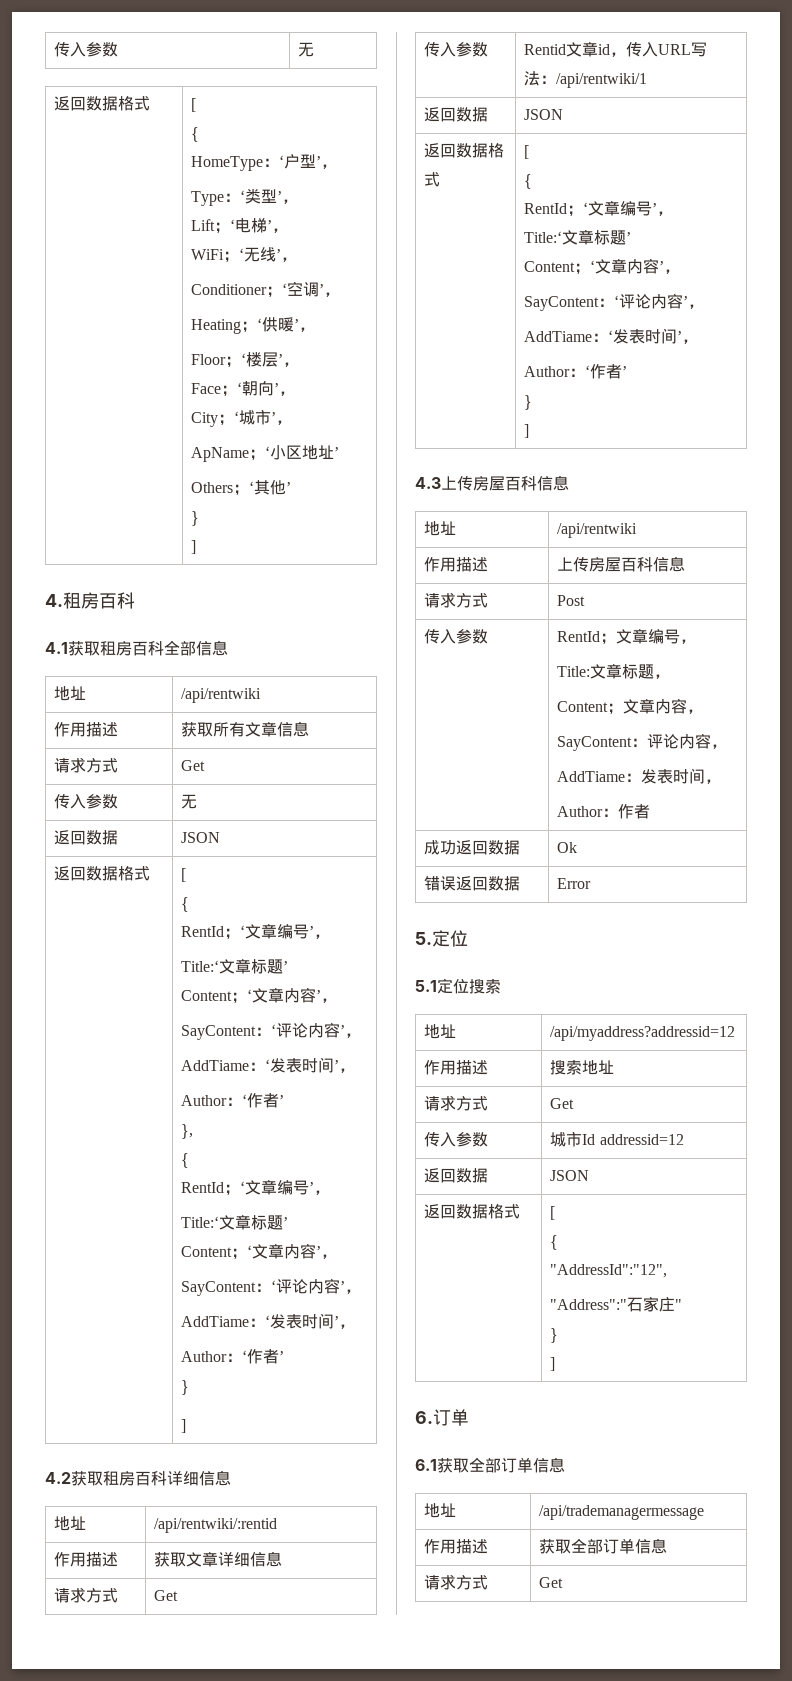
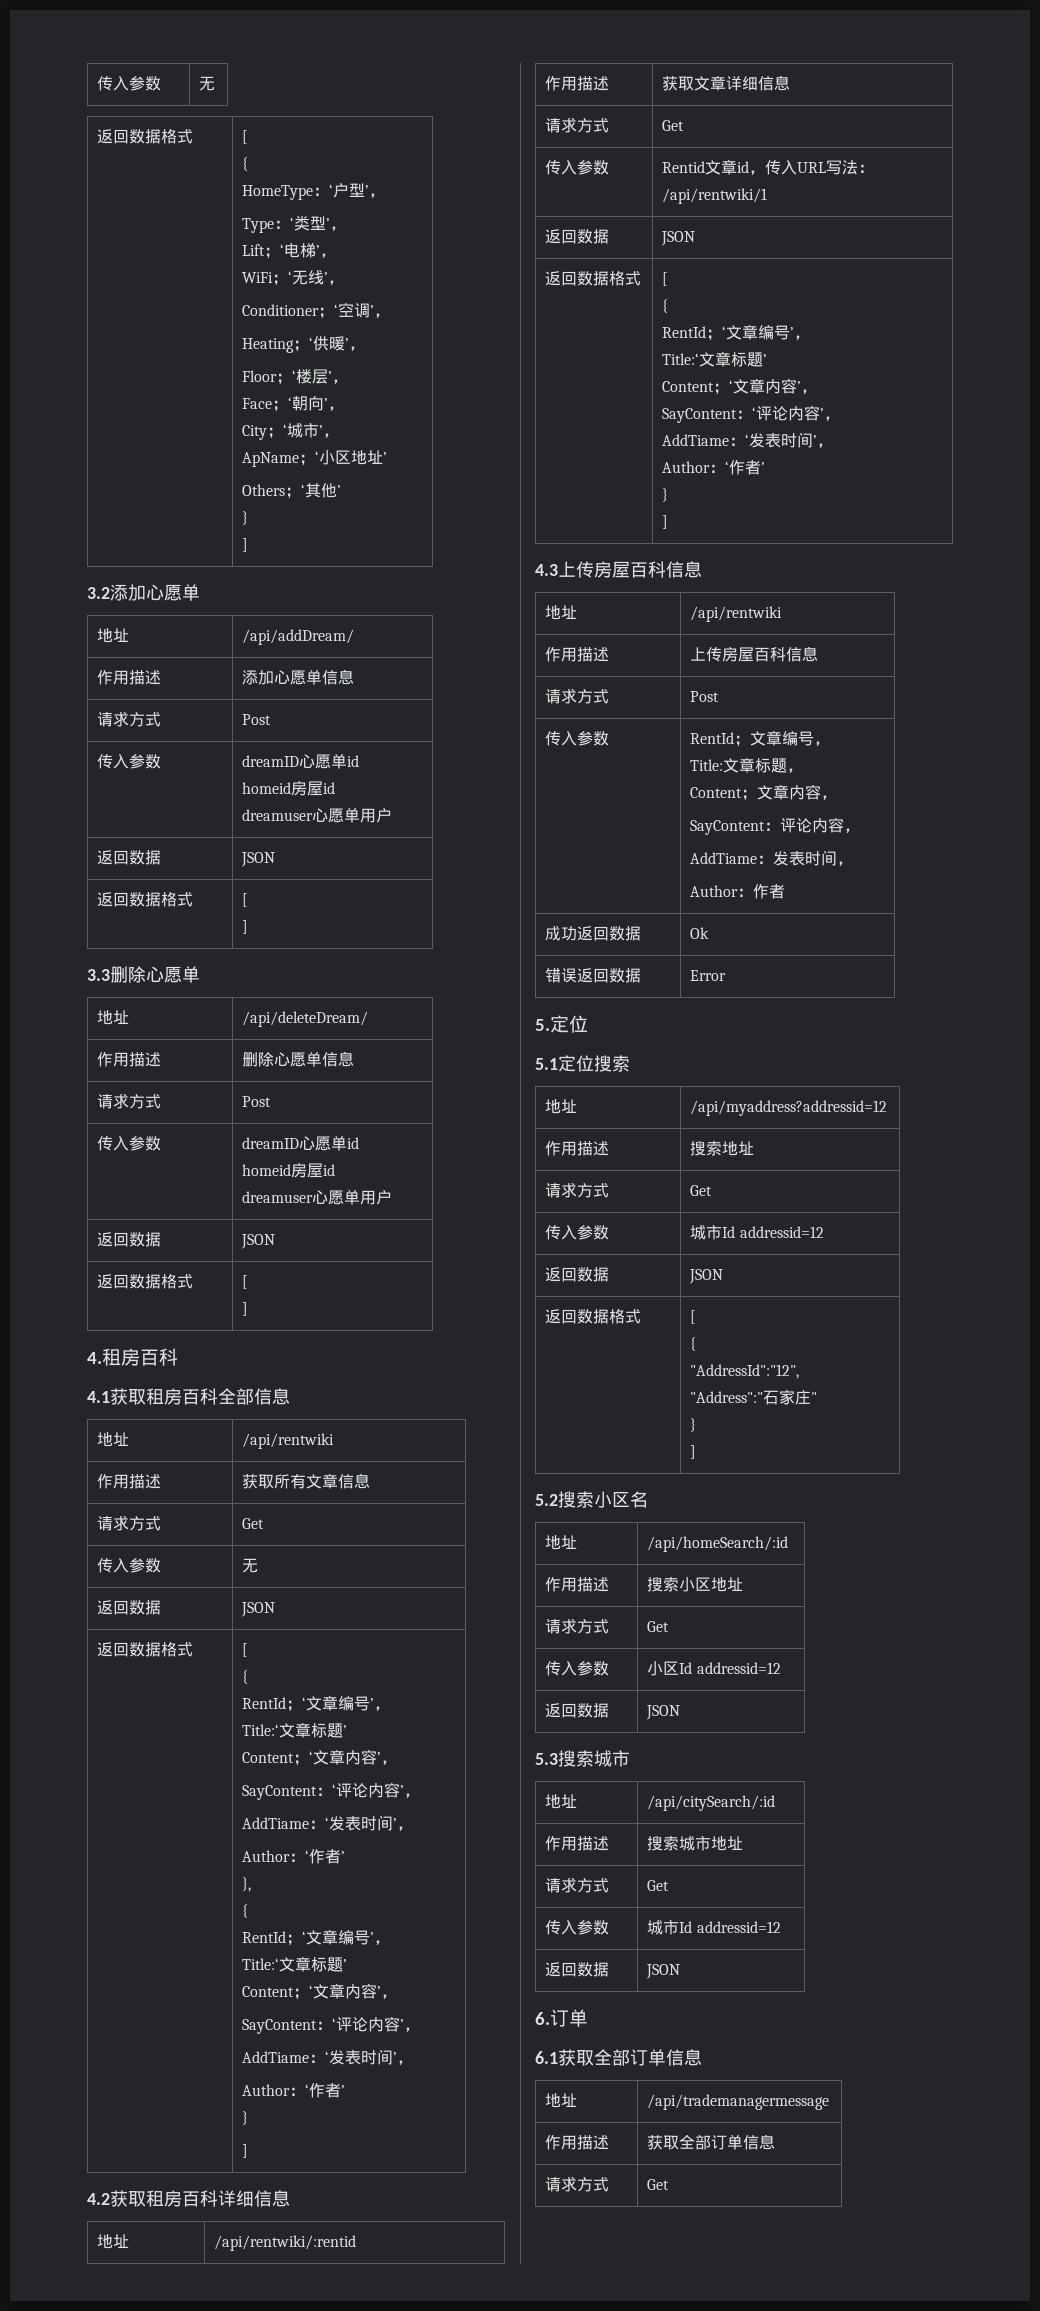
(197, 547) none -> [87,584,200,601] [97,628,130,643] [242,629,355,645] [97,670,162,685] [242,669,355,685] [97,711,162,727] [242,714,272,725] [97,754,162,769] [242,753,360,769] [242,781,336,796] [242,807,393,823] [97,850,162,865] [241,852,276,867] [97,892,194,907] [242,893,249,907] [242,920,249,934] [87,966,200,983] [97,1010,130,1025] [242,1011,369,1027] [97,1052,162,1067] [242,1051,355,1067] [97,1093,162,1109] [242,1096,272,1107] [97,1136,162,1151] [242,1135,360,1151] [242,1163,336,1178] [242,1189,393,1205] [97,1232,162,1247] [241,1234,276,1249] [97,1274,194,1289] [242,1275,249,1289] [242,1302,249,1316] // 3.2添加心愿单 // 地址 | /api/addDream/ // 作用描述 | 添加心愿单信息 // 请求方式 | Post // 传入参数 | dreamID心愿单id // homeid房屋id // dreamuser心愿单用户 // 返回数据 | JSON // 返回数据格式 | [ // ] // 3.3删除心愿单 // 地址 | /api/deleteDream/ // 作用描述 | 删除心愿单信息 // 请求方式 | Post // 传入参数 | dreamID心愿单id // homeid房屋id // dreamuser心愿单用户 // 返回数据 | JSON // 返回数据格式 | [ // ]
(556, 1364) none -> [535,1491,648,1508] [545,1535,578,1550] [647,1536,789,1552] [545,1577,610,1592] [647,1577,744,1592] [545,1618,610,1634] [647,1621,670,1632] [545,1661,610,1676] [647,1661,781,1676] [545,1703,610,1718] [646,1705,681,1720] [535,1750,630,1767] [545,1794,578,1809] [647,1795,776,1811] [545,1836,610,1851] [647,1835,744,1851] [545,1877,610,1893] [647,1880,670,1891] [545,1920,610,1935] [647,1919,781,1935] [545,1962,610,1977] [646,1964,681,1979] // 5.2搜索小区名 // 地址 | /api/homeSearch/:id // 作用描述 | 搜索小区地址 // 请求方式 | Get // 传入参数 | 小区Id addressid=12 // 返回数据 | JSON // 5.3搜索城市 // 地址 | /api/citySearch/:id // 作用描述 | 搜索城市地址 // 请求方式 | Get // 传入参数 | 城市Id addressid=12 // 返回数据 | JSON

